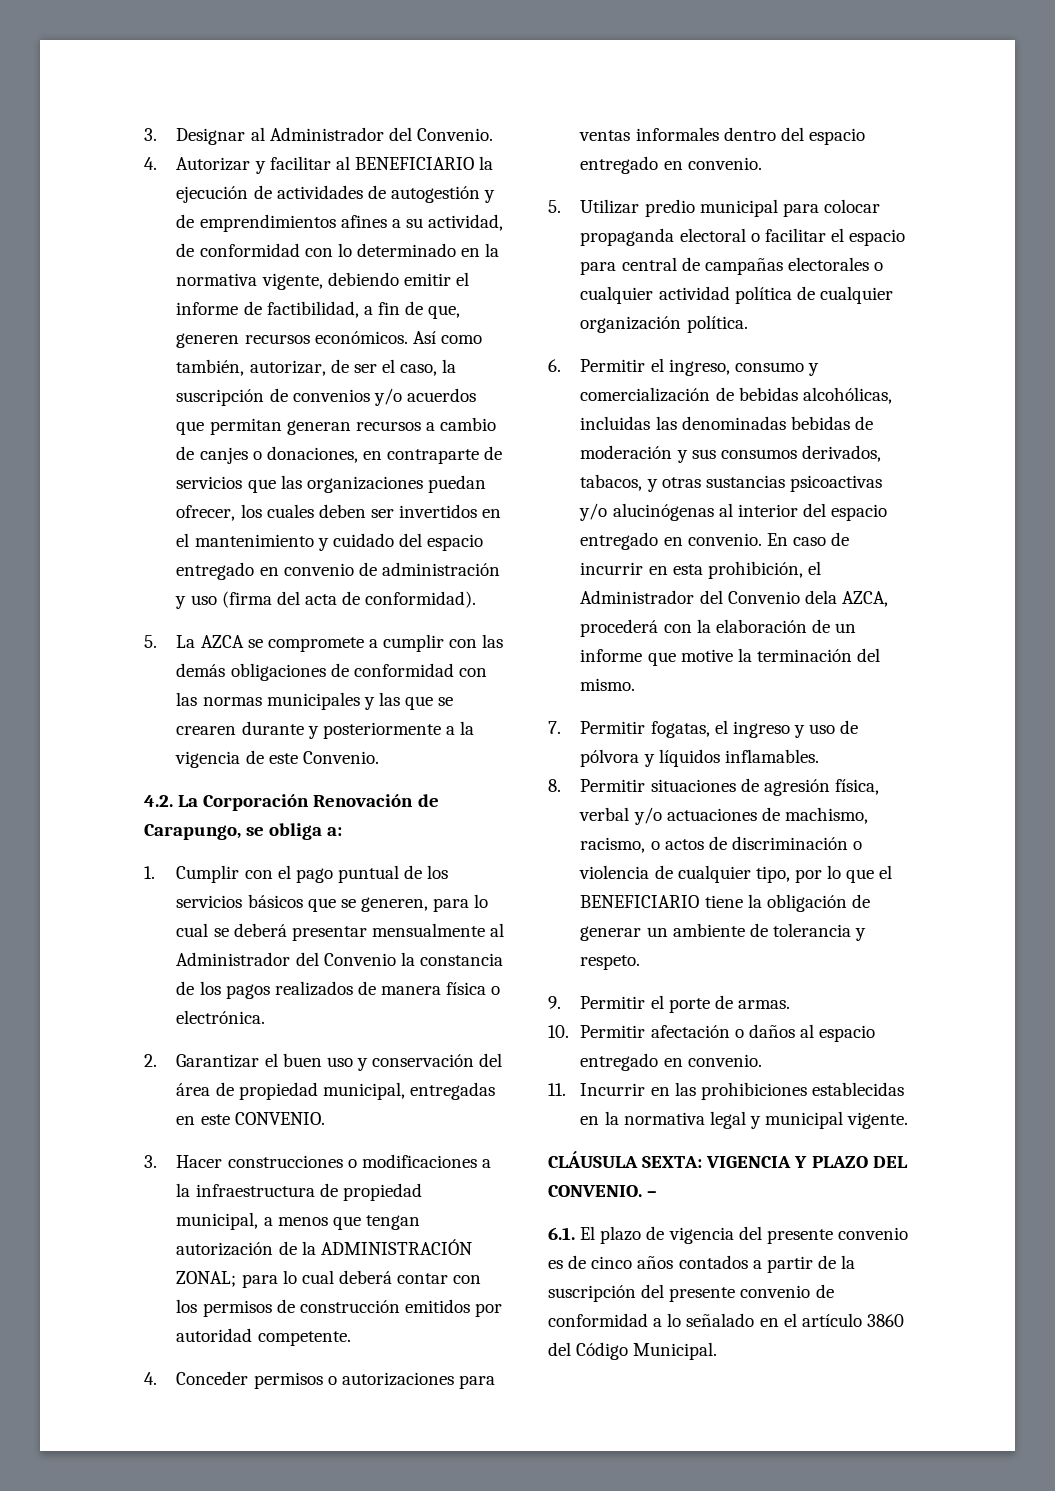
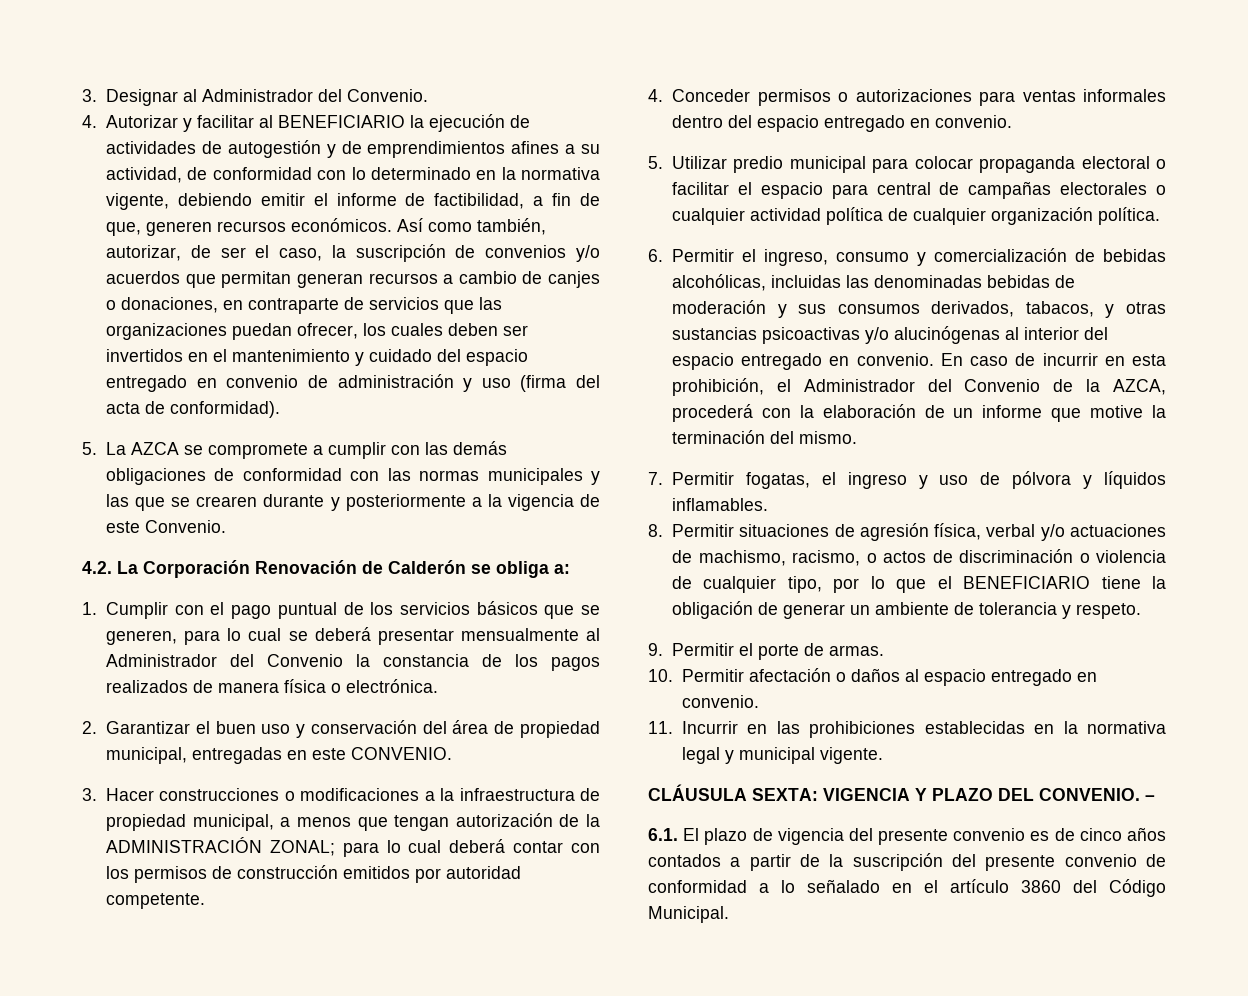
[144,824,241,840] Carapungo, -> [388,560,466,574] Calderón
[804,590,837,604] dela -> [1053,379,1101,392] de la

